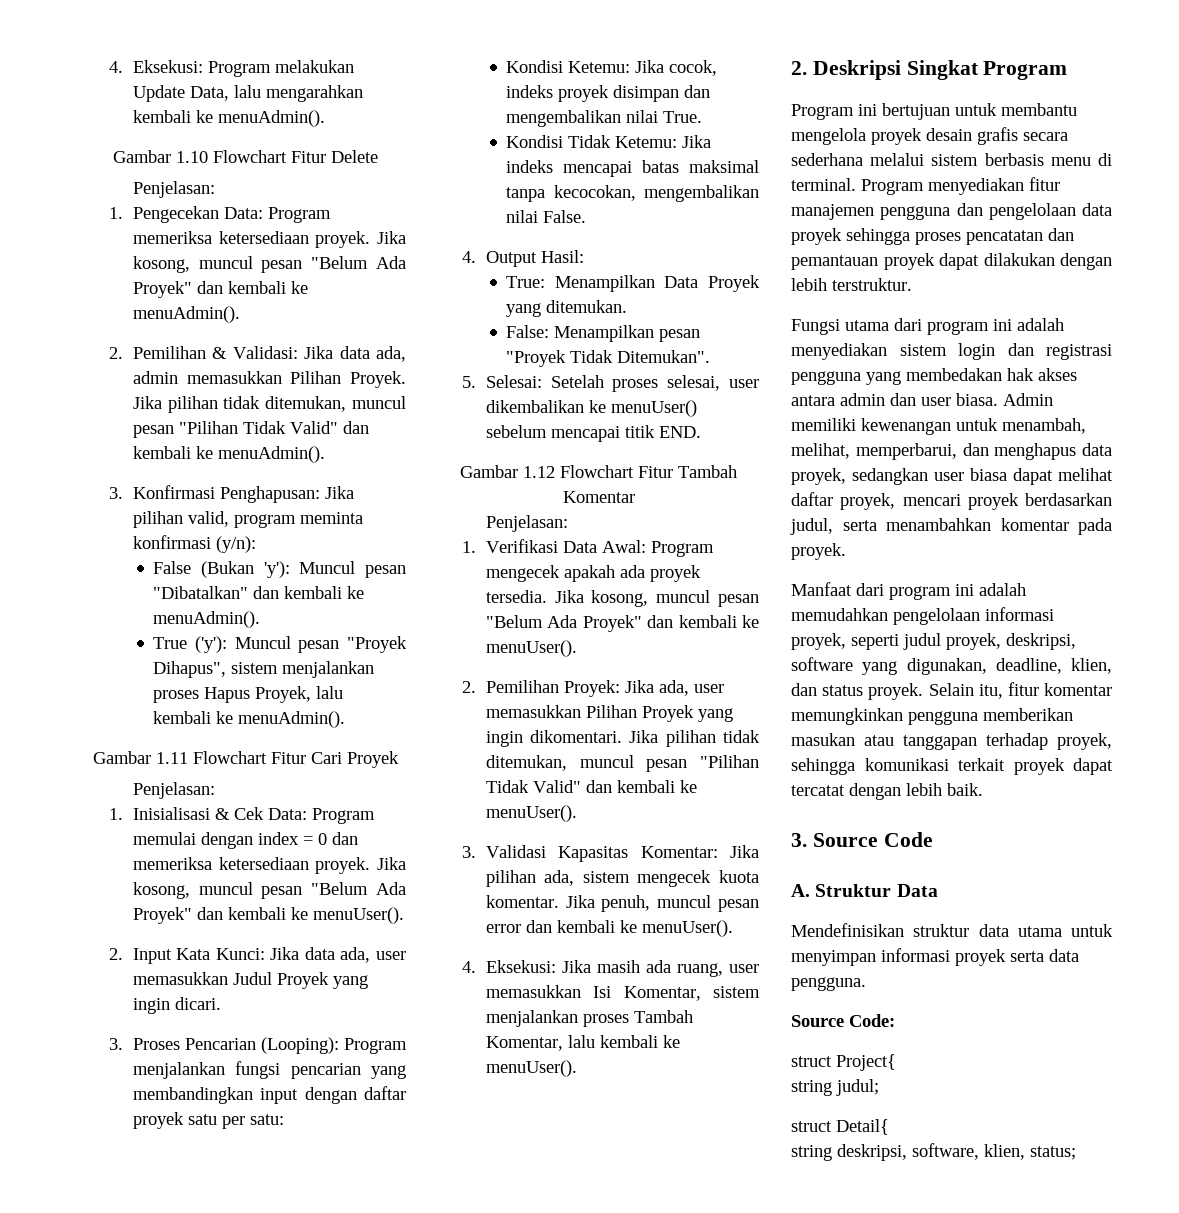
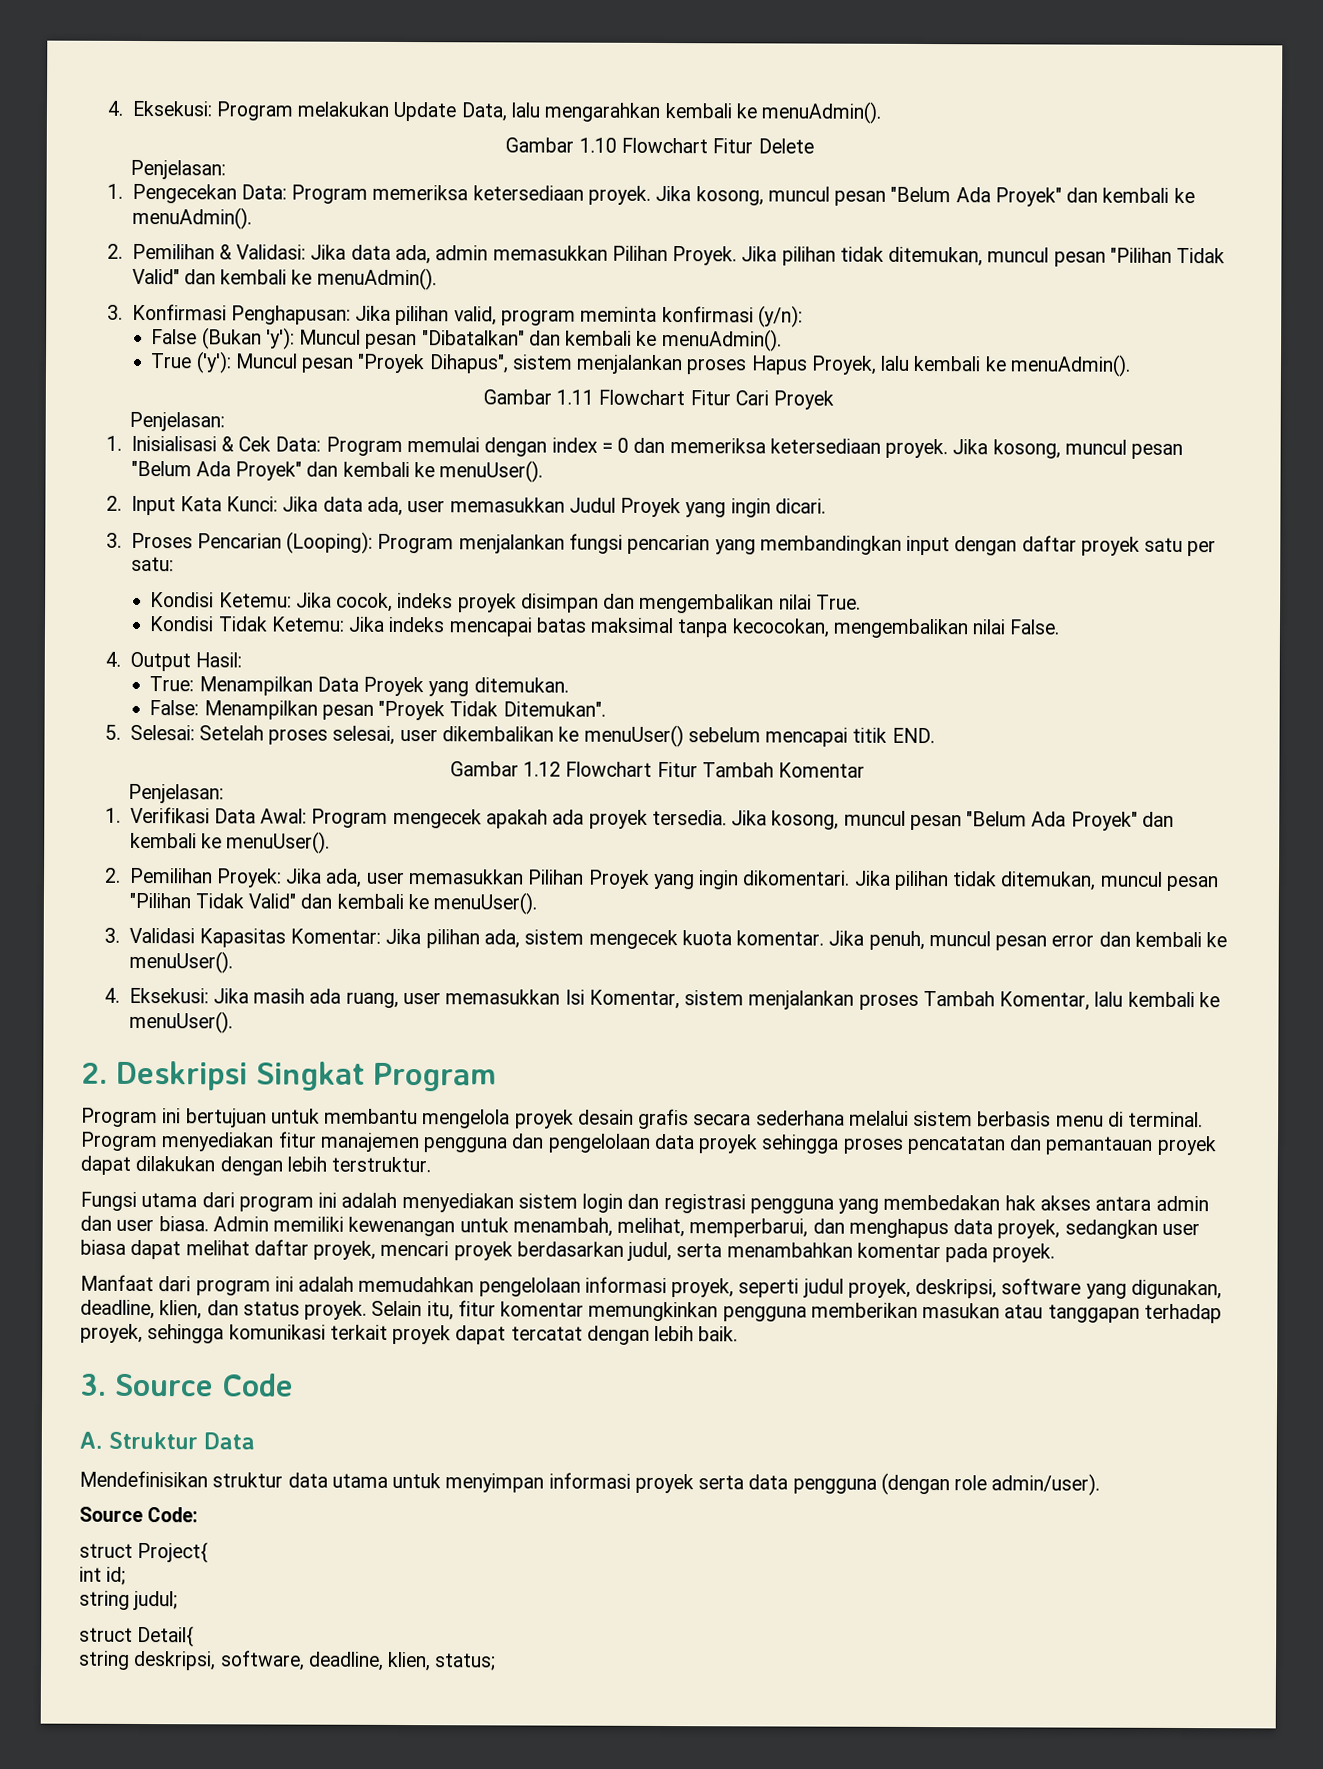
[791,977,866,991] pengguna. -> [792,1472,1101,1496] pengguna (dengan role admin/user).
(896, 1062) none -> [79,1566,127,1585] // int id;
(979, 1151) none -> [307,1651,384,1671] deadline,

